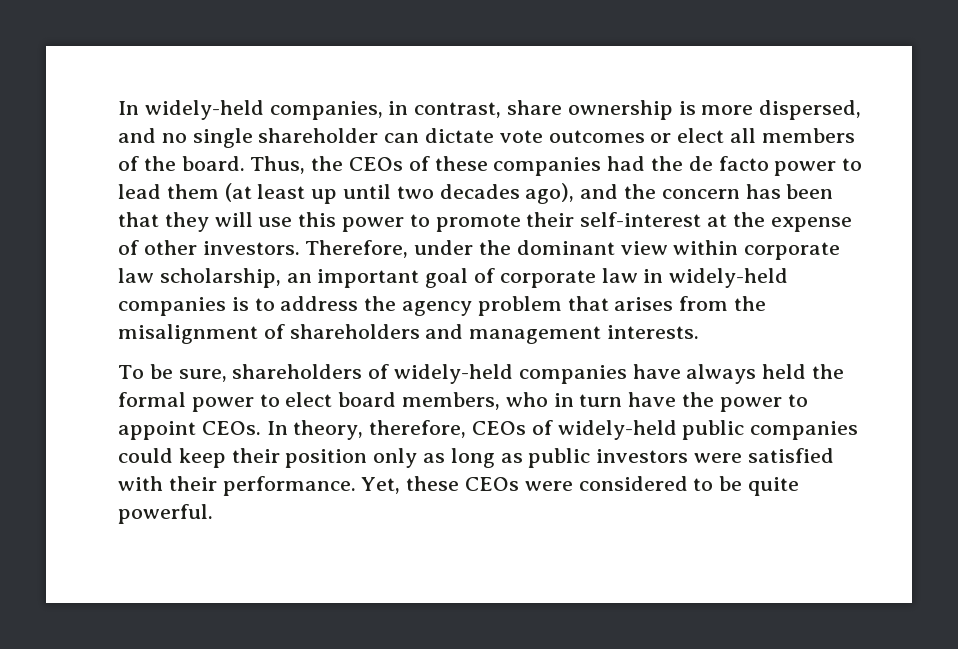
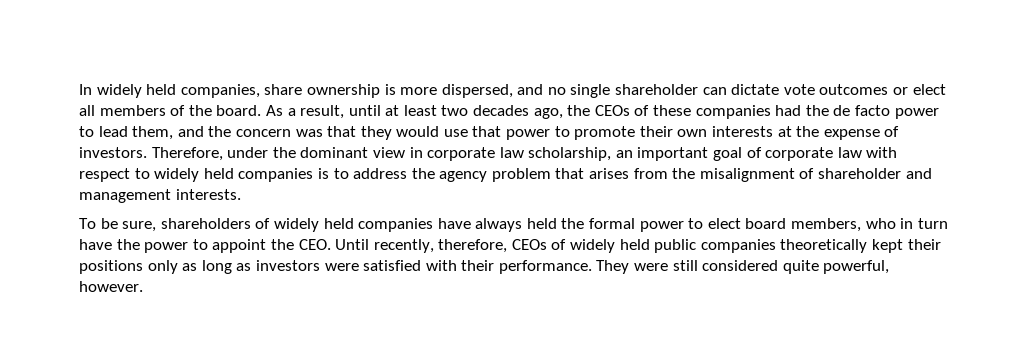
[118,100,502,120] In widely-held companies, in contrast, -> [79,84,260,98] In widely held companies,
[250,156,306,174] Thus, -> [265,105,563,119] As a result, until at least two decades ago,
[166,183,834,204] [118,212,337,232] them (at least up until two decades ago), and the concern has been that they will use this -> [132,126,502,140] them, and the concern was that they would use that
[580,212,702,227] self-interest -> [677,126,774,137] own interests
[143,240,197,255] other -> (900, 131) none
[673,240,739,255] within -> [409,147,423,158] in
[643,268,789,288] in widely-held -> [866,147,898,158] [79,168,234,182] with respect to widely held
[289,324,420,339] shareholders -> [818,168,902,179] shareholder
[394,364,514,384] widely-held -> [273,218,354,232] widely held
[201,420,859,440] [118,448,368,468] CEOs. In theory, therefore, CEOs of widely-held public companies could keep their position -> [270,239,941,253] [79,260,143,274] the CEO. Until recently, therefore, CEOs of widely held public companies theoretically kept their positions
[528,448,591,468] public -> (252, 267) none
[361,476,800,496] [118,504,213,524] Yet, these CEOs were considered to be quite powerful. -> [596,260,890,274] [79,281,143,292] They were still considered quite powerful, however.

